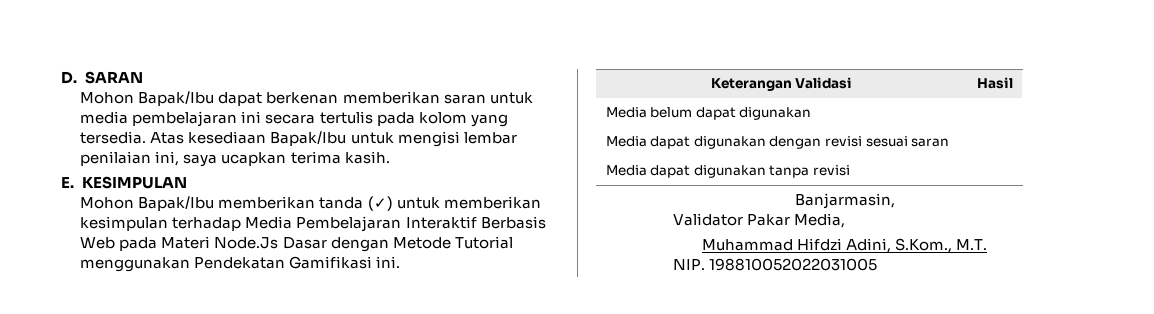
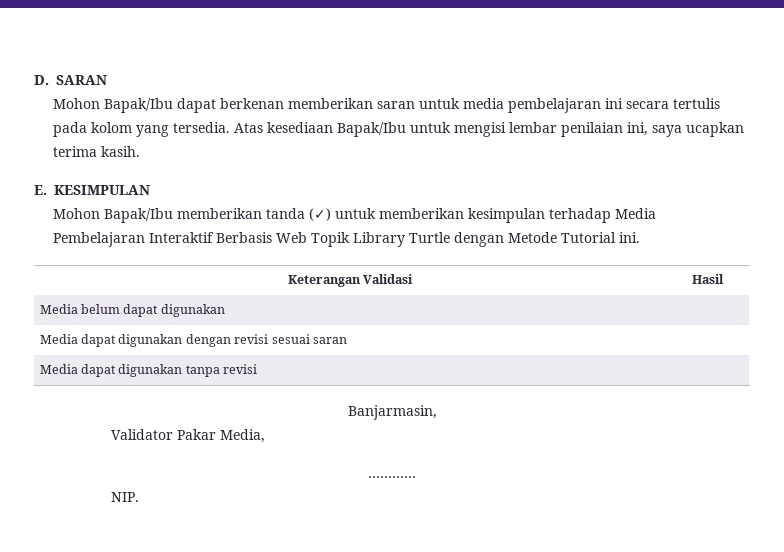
[119,236,513,252] [80,256,373,272] pada Materi Node.Js Dasar dengan Metode Tutorial menggunakan Pendekatan Gamifikasi -> [311,232,617,247] Topik Library Turtle dengan Metode Tutorial
[701,238,988,253] Muhammad Hifdzi Adini, S.Kom., M.T. -> [368,476,416,478] …………
[709,258,878,271] 198810052022031005 -> (139, 497) none

